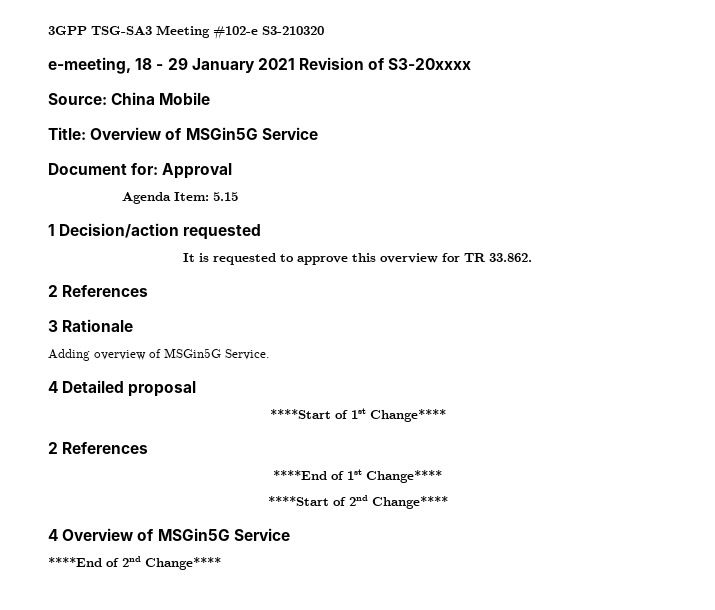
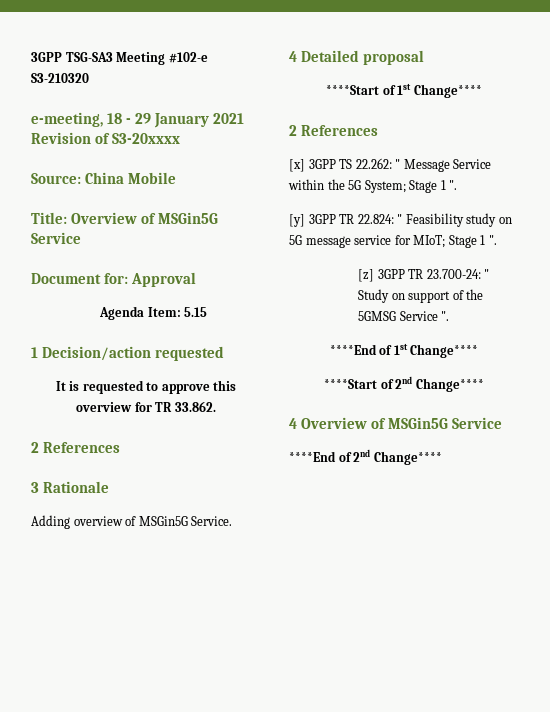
(149, 448) none -> [289,158,492,172] [288,179,458,193] [289,213,512,227] [289,235,497,248] [358,269,490,282] [358,289,484,303] [358,311,450,321] // [x] 3GPP TS 22.262: " Message Service within the 5G System; Stage 1 ". // [y] 3GPP TR 22.824: " Feasibility study on 5G message service for MIoT; Stage 1 ". // [z] 3GPP TR 23.700-24: " Study on support of the 5GMSG Service ".

